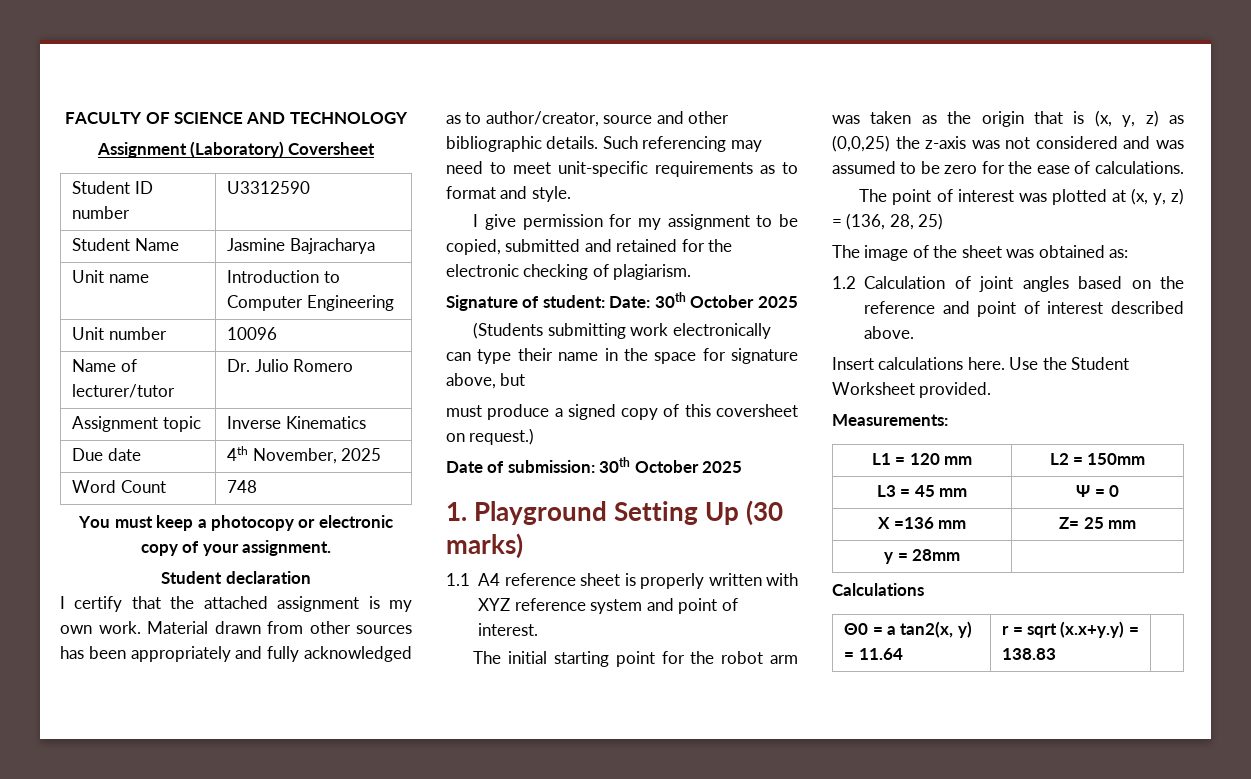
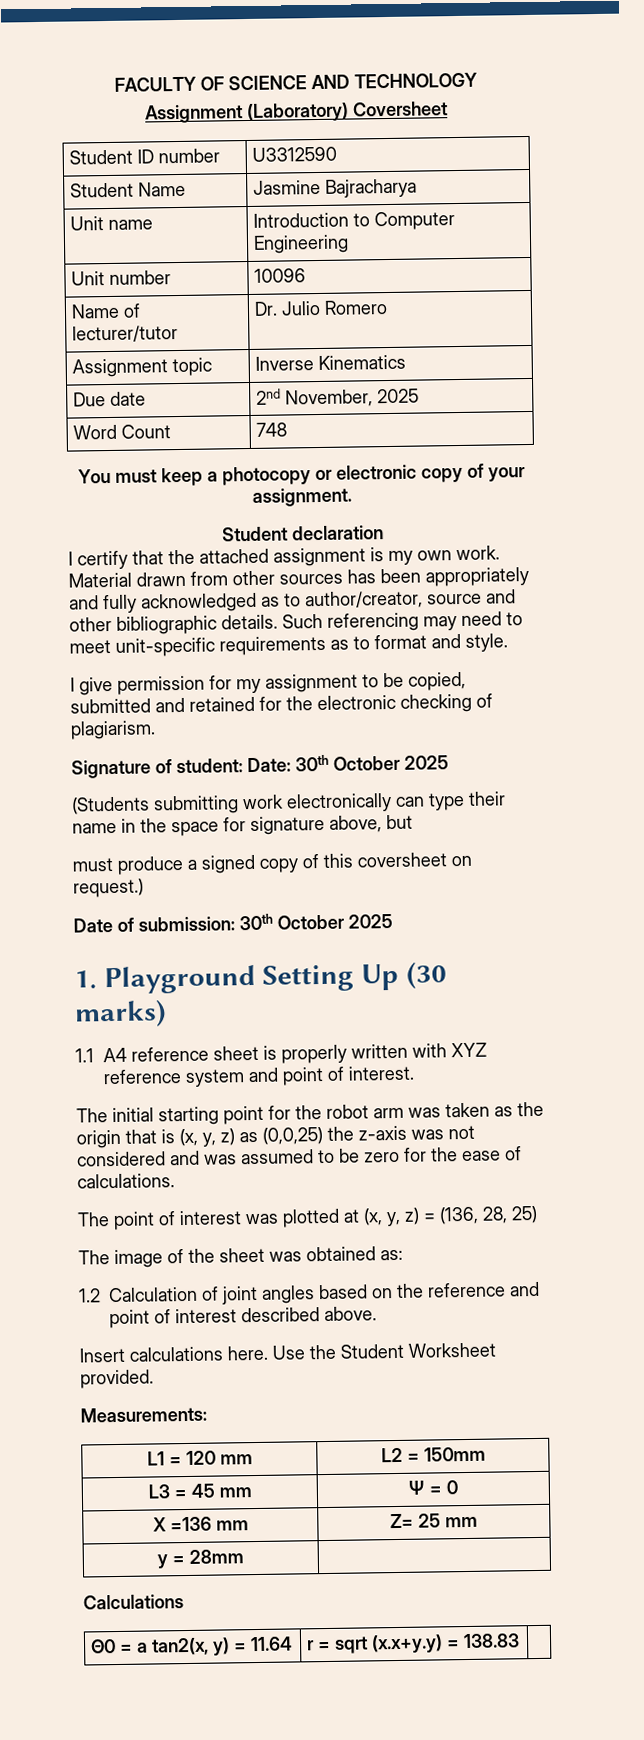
[227,446,249,461] 4th -> [256,388,282,405] 2nd

